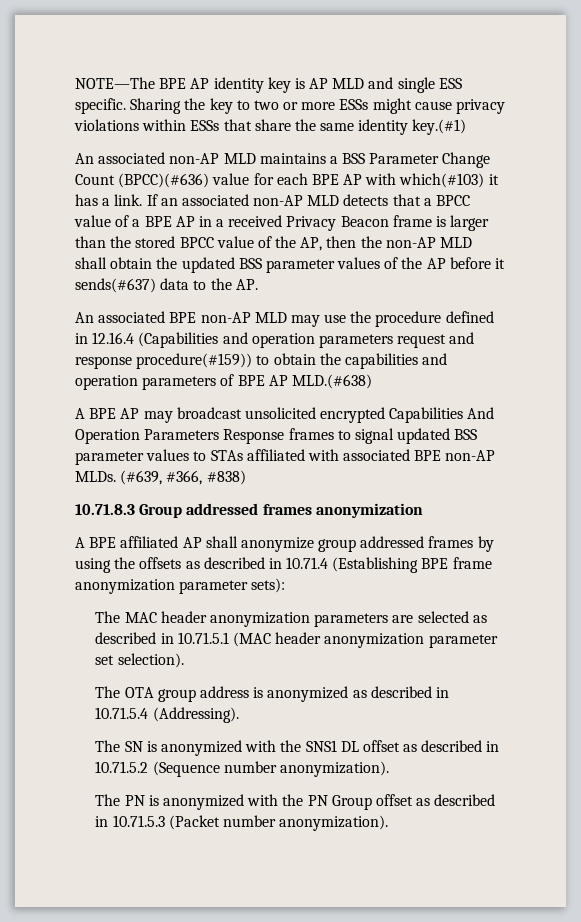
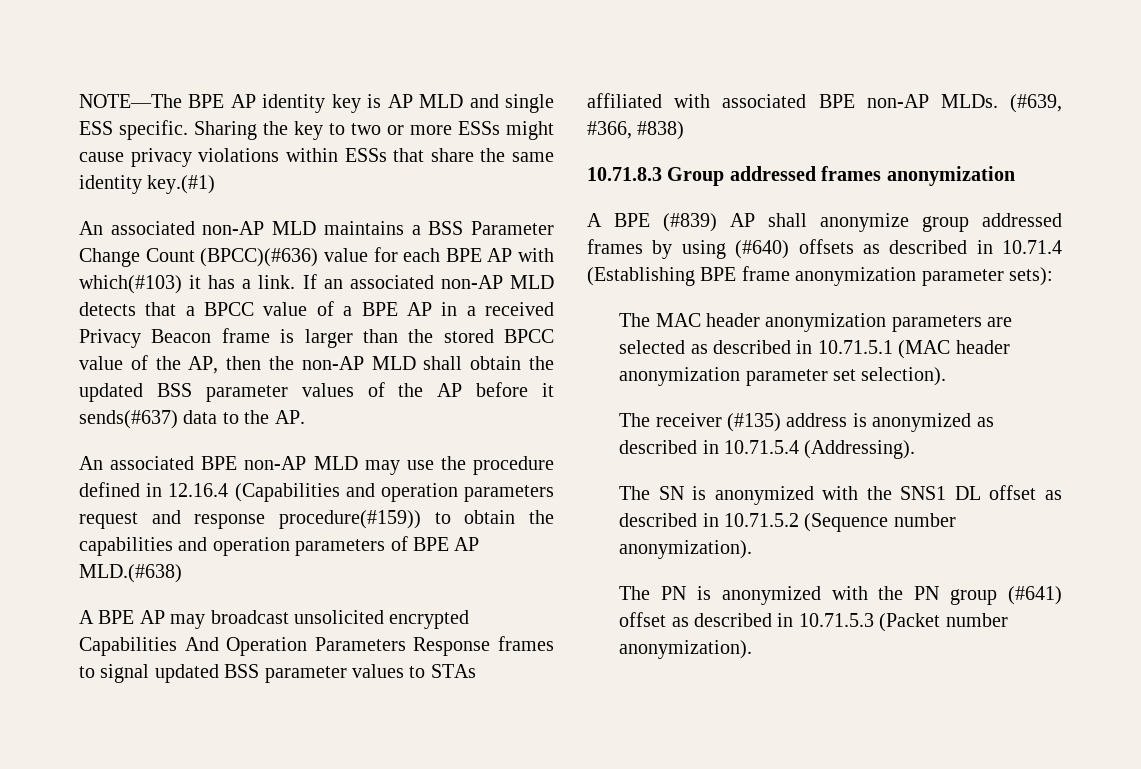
[120,536,179,548] affiliated -> [663,213,717,232] (#839)
[114,557,136,569] the -> [735,240,790,259] (#640)
[124,687,196,702] OTA group -> [655,413,781,432] receiver (#135)
[331,795,372,810] Group -> [950,586,1062,605] group (#641)

